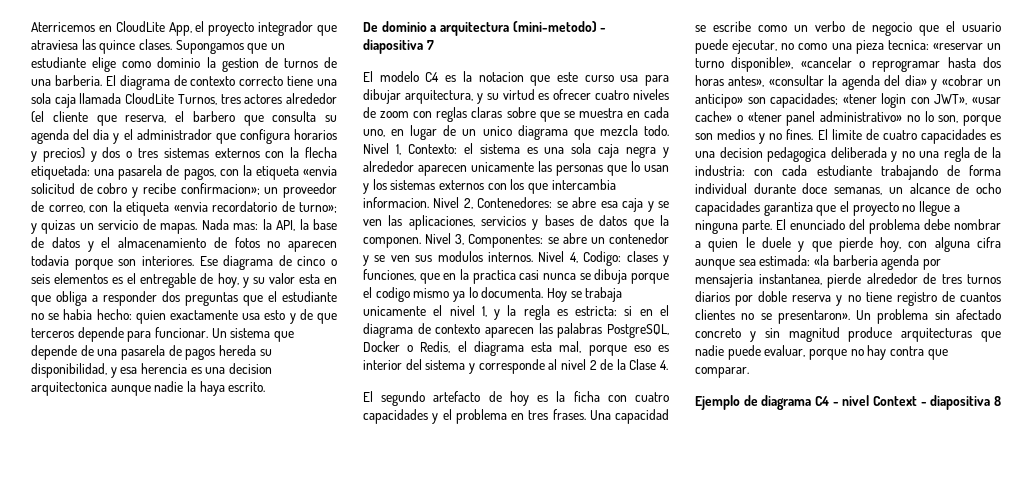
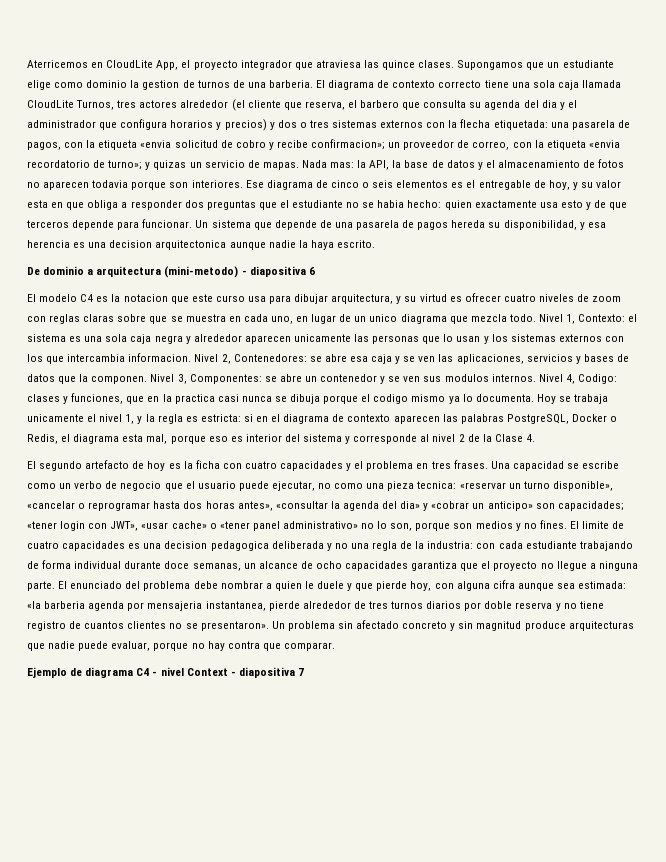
[426,40,434,50] 7 -> [308,267,315,275] 6
[993,396,1001,406] 8 -> [297,668,304,676] 7

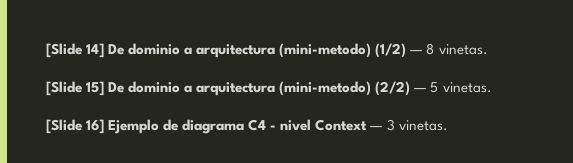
[27,60,614,70] [27,80,621,90] [27,99,577,111] [27,119,630,131] [27,139,620,150] [27,159,625,170] [27,180,622,190] [27,200,628,210] [27,219,606,230] [27,240,375,250] [27,266,315,278] [27,293,622,304] [27,314,638,324] [27,334,624,344] [27,353,629,364] [27,374,617,384] [27,393,609,404] [27,414,618,424] [27,434,535,444] [27,460,620,471] [27,481,613,491] [27,501,624,511] [27,520,625,531] [27,541,633,551] [27,560,638,571] [27,580,627,591] [27,601,604,611] [27,620,634,631] [27,641,335,651] Aterricemos en CloudLite App, el proyecto integrador que atraviesa las quince clases. Supongamos que un estudiante elige como dominio la gestion de turnos de una barberia. El diagrama de contexto correcto tiene una sola caja llamada CloudLite Turnos, tres actores alrededor (el cliente que reserva, el barbero que consulta su agenda del dia y el administrador que configura horarios y precios) y dos o tres sistemas externos con la flecha etiquetada: una pasarela de pagos, con la etiqueta «envia solicitud de cobro y recibe confirmacion»; un proveedor de correo, con la etiqueta «envia recordatorio de turno»; y quizas un servicio de mapas. Nada mas: la API, la base de datos y el almacenamiento de fotos no aparecen todavia porque son interiores. Ese diagrama de cinco o seis elementos es el entregable de hoy, y su valor esta en que obliga a responder dos preguntas que el estudiante no se habia hecho: quien exactamente usa esto y de que terceros depende para funcionar. Un sistema que depende de una pasarela de pagos hereda su disponibilidad, y esa herencia es una decision arquitectonica aunque nadie la haya escrito. // De dominio a arquitectura (mini-metodo) - diapositiva 6 // El modelo C4 es la notacion que este curso usa para dibujar arquitectura, y su virtud es ofrecer cuatro niveles de zoom con reglas claras sobre que se muestra en cada uno, en lugar de un unico diagrama que mezcla todo. Nivel 1, Contexto: el sistema es una sola caja negra y alrededor aparecen unicamente las personas que lo usan y los sistemas externos con los que intercambia informacion. Nivel 2, Contenedores: se abre esa caja y se ven las aplicaciones, servicios y bases de datos que la componen. Nivel 3, Componentes: se abre un contenedor y se ven sus modulos internos. Nivel 4, Codigo: clases y funciones, que en la practica casi nunca se dibuja porque el codigo mismo ya lo documenta. Hoy se trabaja unicamente el nivel 1, y la regla es estricta: si en el diagrama de contexto aparecen las palabras PostgreSQL, Docker o Redis, el diagrama esta mal, porque eso es interior del sistema y corresponde al nivel 2 de la Clase 4. // El segundo artefacto de hoy es la ficha con cuatro capacidades y el problema en tres frases. Una capacidad se escribe como un verbo de negocio que el usuario puede ejecutar, no como una pieza tecnica: «reservar un turno disponible», «cancelar o reprogramar hasta dos horas antes», «consultar la agenda del dia» y «cobrar un anticipo» son capacidades; «tener login con JWT», «usar cache» o «tener panel administrativo» no lo son, porque son medios y no fines. El limite de cuatro capacidades es una decision pedagogica deliberada y no una regla de la industria: con cada estudiante trabajando de forma individual durante doce semanas, un alcance de ocho capacidades garantiza que el proyecto no llegue a ninguna parte. El enunciado del problema debe nombrar a quien le duele y que pierde hoy, con alguna cifra aunque sea estimada: «la barberia agenda por mensajeria instantanea, pierde alrededor de tres turnos diarios por doble reserva y no tiene registro de cuantos clientes no se presentaron». Un problema sin afectado concreto y sin magnitud produce arquitecturas que nadie puede evaluar, porque no hay contra que comparar. // -> [46,43,488,58] [46,81,492,96] [46,119,105,134] [Slide 14] De dominio a arquitectura (mini-metodo) (1/2) — 8 vinetas. // [Slide 15] De dominio a arquitectura (mini-metodo) (2/2) — 5 vinetas. // [Slide 16]
[230,667,304,678] - diapositiva 7 -> [370,119,448,131] — 3 vinetas.

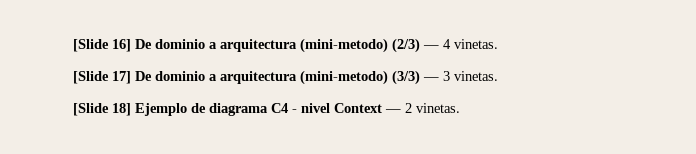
[46,43,488,58] [46,81,492,96] [46,119,105,134] [Slide 14] De dominio a arquitectura (mini-metodo) (1/2) — 8 vinetas. // [Slide 15] De dominio a arquitectura (mini-metodo) (2/2) — 5 vinetas. // [Slide 16] -> [73,38,498,53] [73,70,498,85] [73,103,131,116] [Slide 16] De dominio a arquitectura (mini-metodo) (2/3) — 4 vinetas. // [Slide 17] De dominio a arquitectura (mini-metodo) (3/3) — 3 vinetas. // [Slide 18]
[386,119,395,131] 3 -> [405,103,412,113] 2

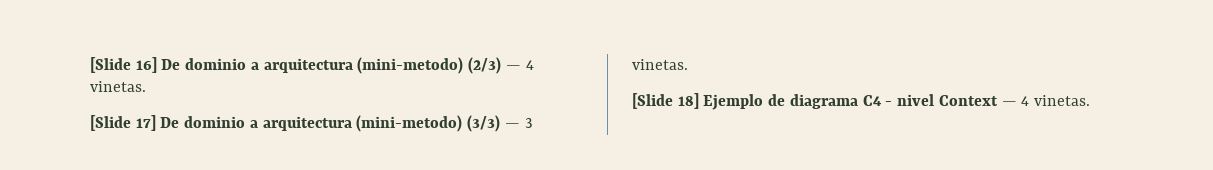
[405,103,412,113] 2 -> [1021,96,1030,106] 4

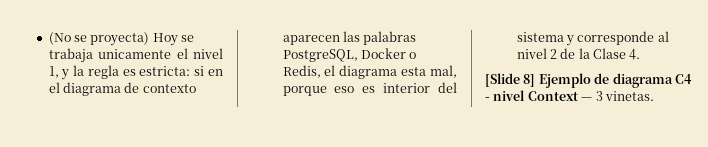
[90,57,534,74] [90,81,146,92] [90,115,533,132] [632,59,688,70] [632,93,699,109] [Slide 16] De dominio a arquitectura (mini-metodo) (2/3) — 4 vinetas. // [Slide 17] De dominio a arquitectura (mini-metodo) (3/3) — 3 vinetas. // [Slide 18] -> [48,32,194,46] [48,48,223,63] [48,65,223,80] [48,82,196,96] [282,31,417,45] [282,48,417,62] [282,65,457,79] [282,82,457,96] [516,31,669,46] [516,48,641,60] [485,73,536,87] (No se proyecta) Hoy se trabaja unicamente el nivel 1, y la regla es estricta: si en el diagrama de contexto aparecen las palabras PostgreSQL, Docker o Redis, el diagrama esta mal, porque eso es interior del sistema y corresponde al nivel 2 de la Clase 4. // [Slide 8]
[1021,96,1030,106] 4 -> [595,91,603,101] 3

